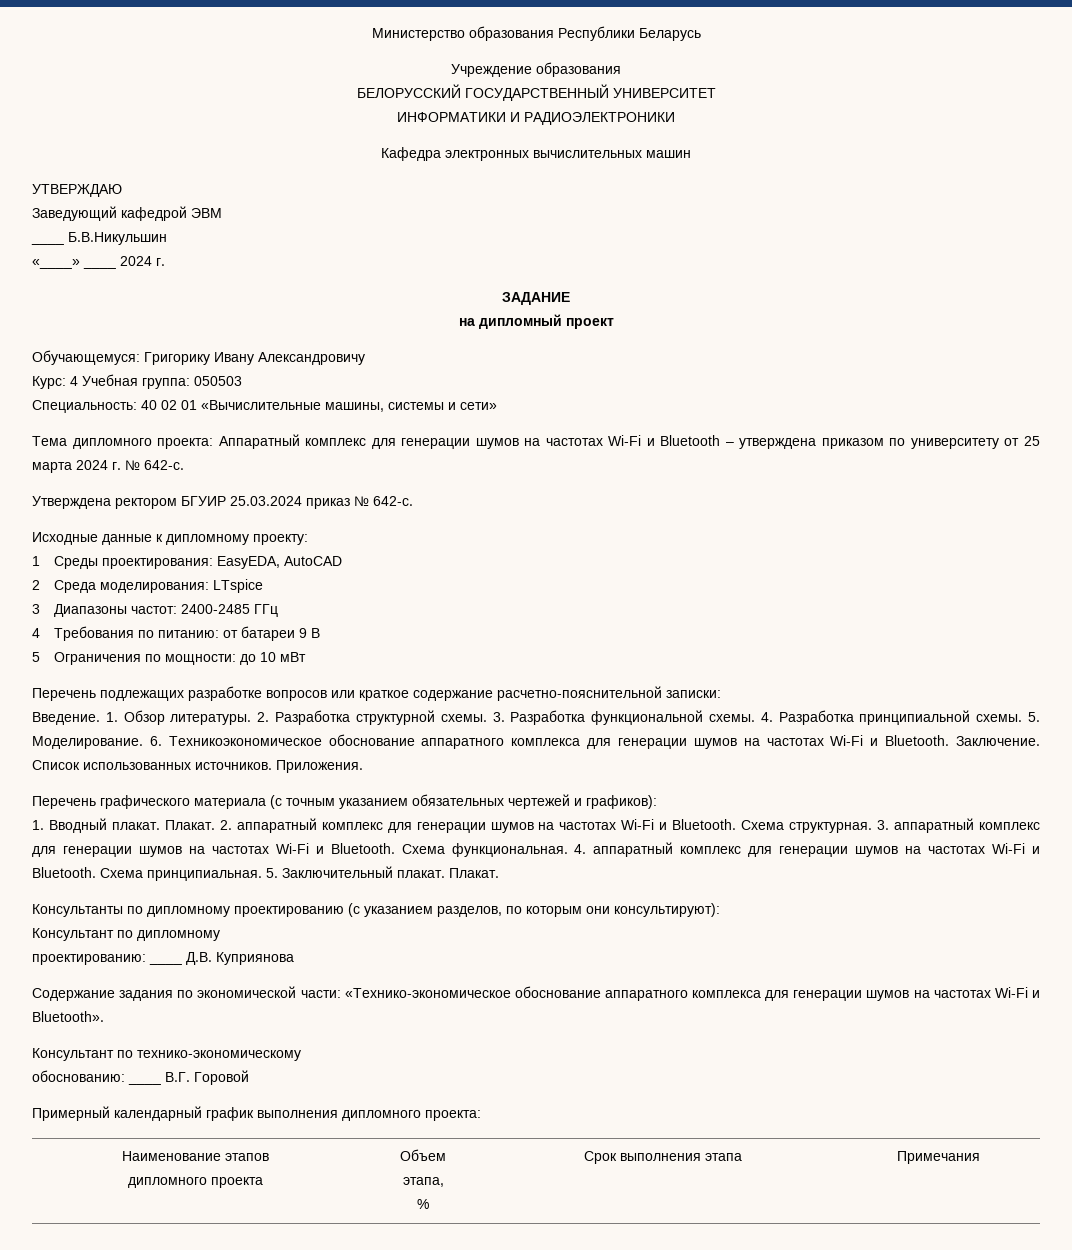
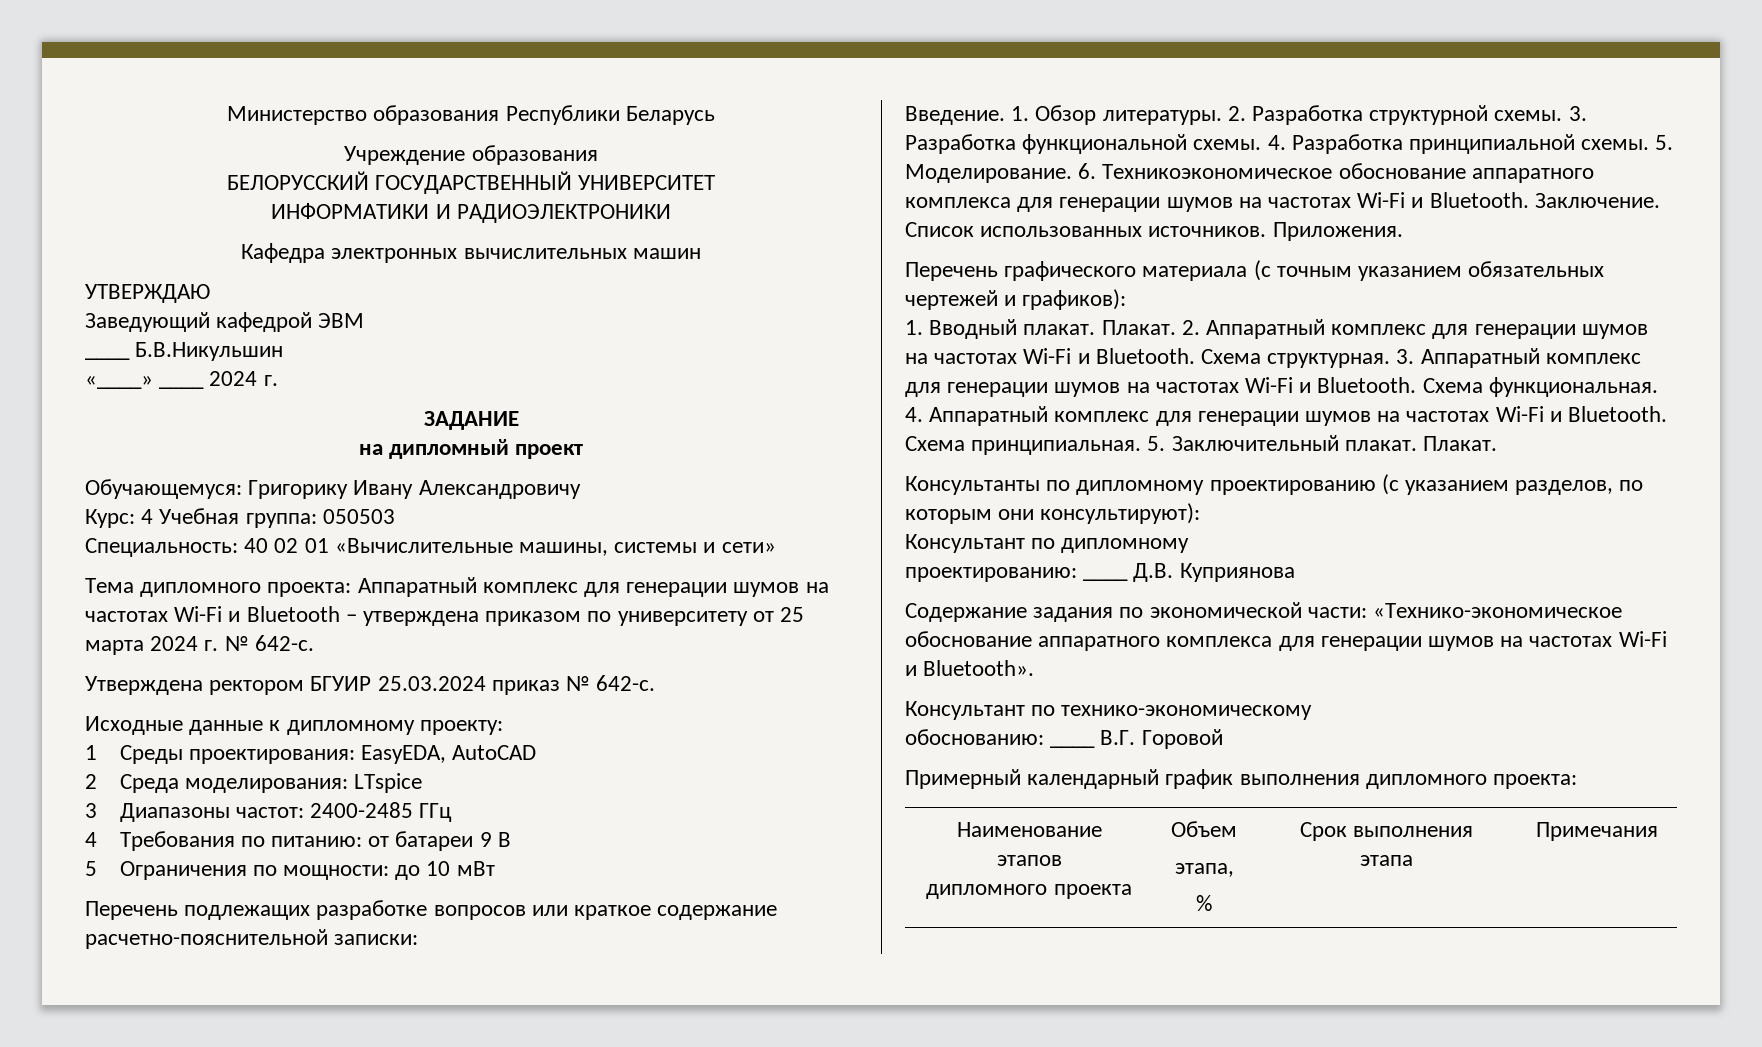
[236,818,317,833] аппаратный -> [1206,319,1326,339] Аппаратный
[894,818,975,833] аппаратный -> [1420,348,1540,368] Аппаратный
[593,842,674,857] аппаратный -> [929,406,1049,426] Аппаратный

